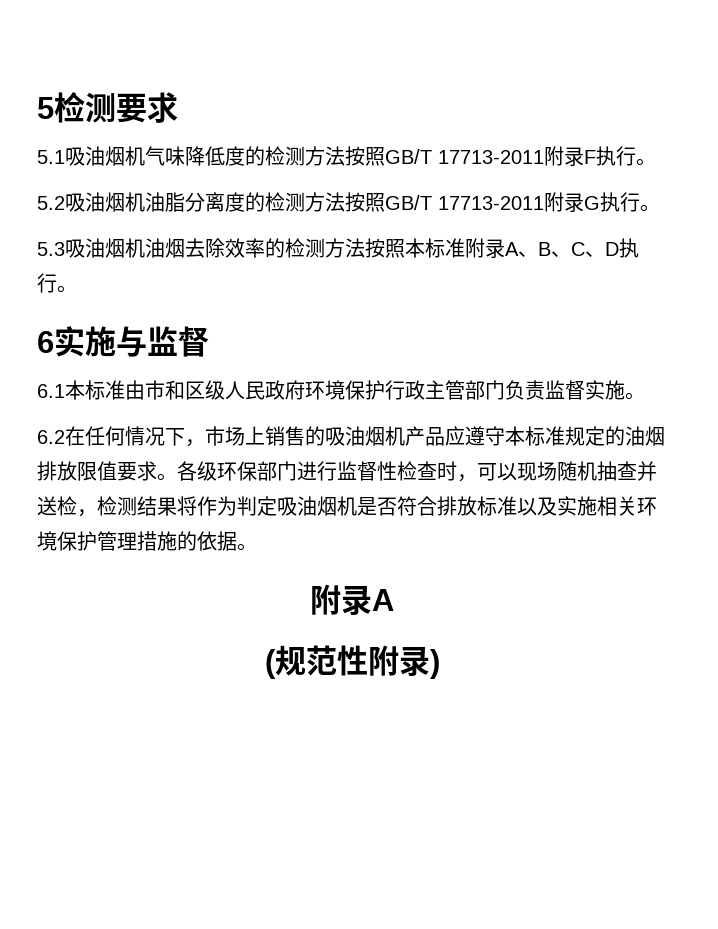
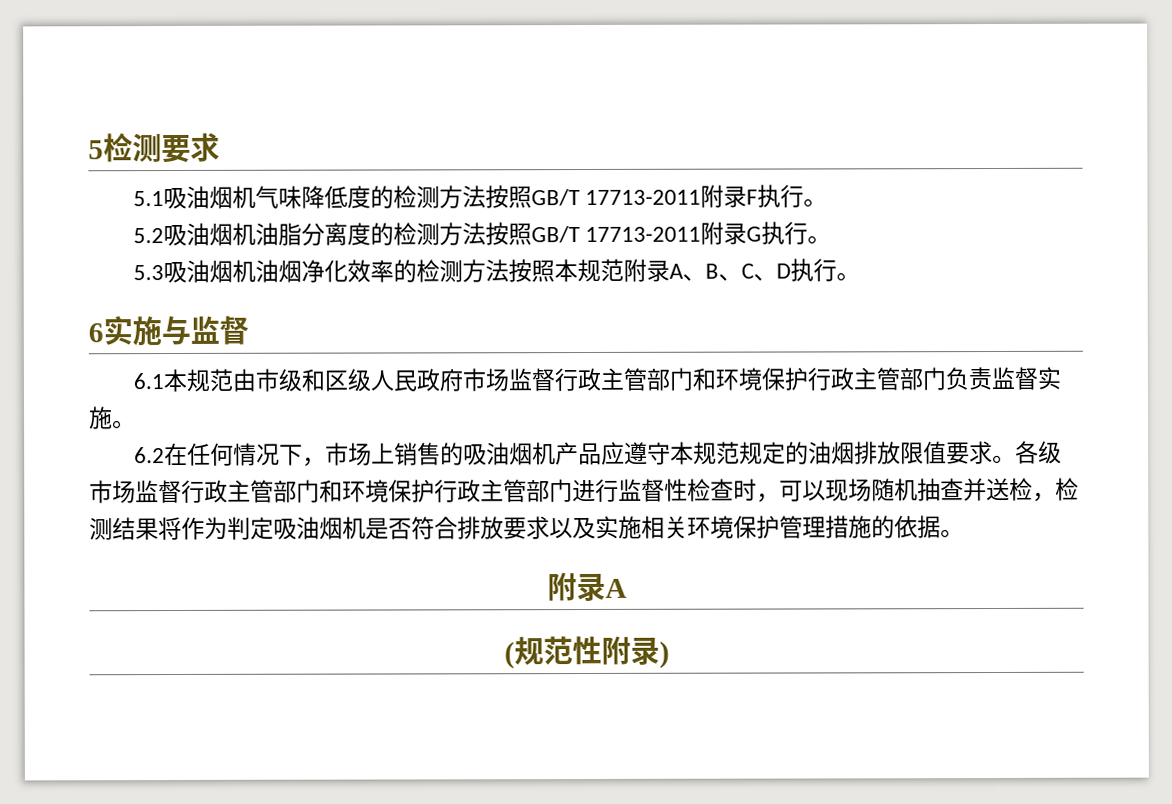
[185,238,225,258] 去除 -> [301,259,349,283] 净化
[425,238,465,258] 标准 -> [577,258,625,283] 规范
[85,380,165,400] 标准由市 -> [186,368,303,392] 规范由市级
(305, 390) none -> [462,367,717,392] 市场监督行政主管部门和
[525,426,565,446] 标准 -> [693,441,741,465] 规范
[217,461,257,481] 环保 -> [89,479,527,504] 市场监督行政主管部门和环境保护行政主管
[477,496,517,516] 标准 -> [503,516,550,540] 要求

